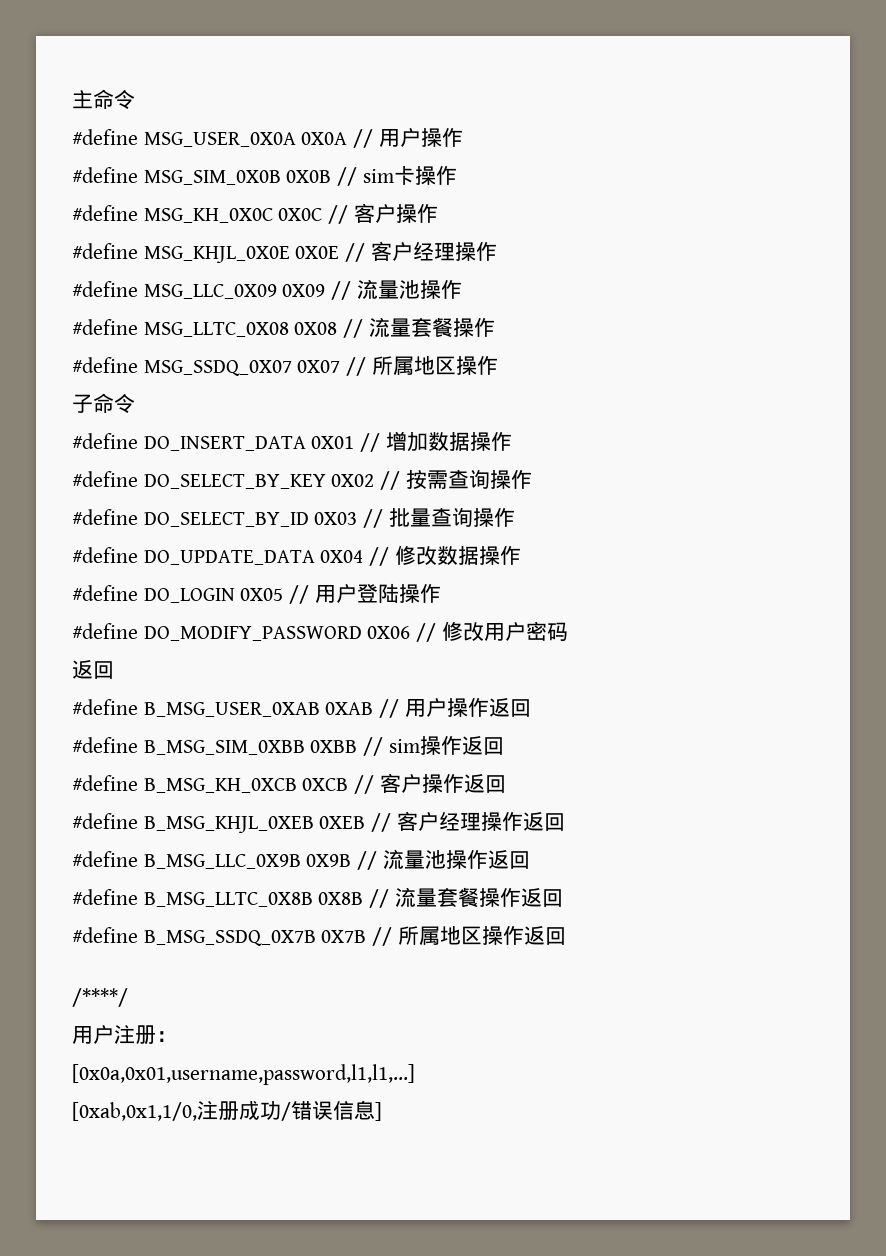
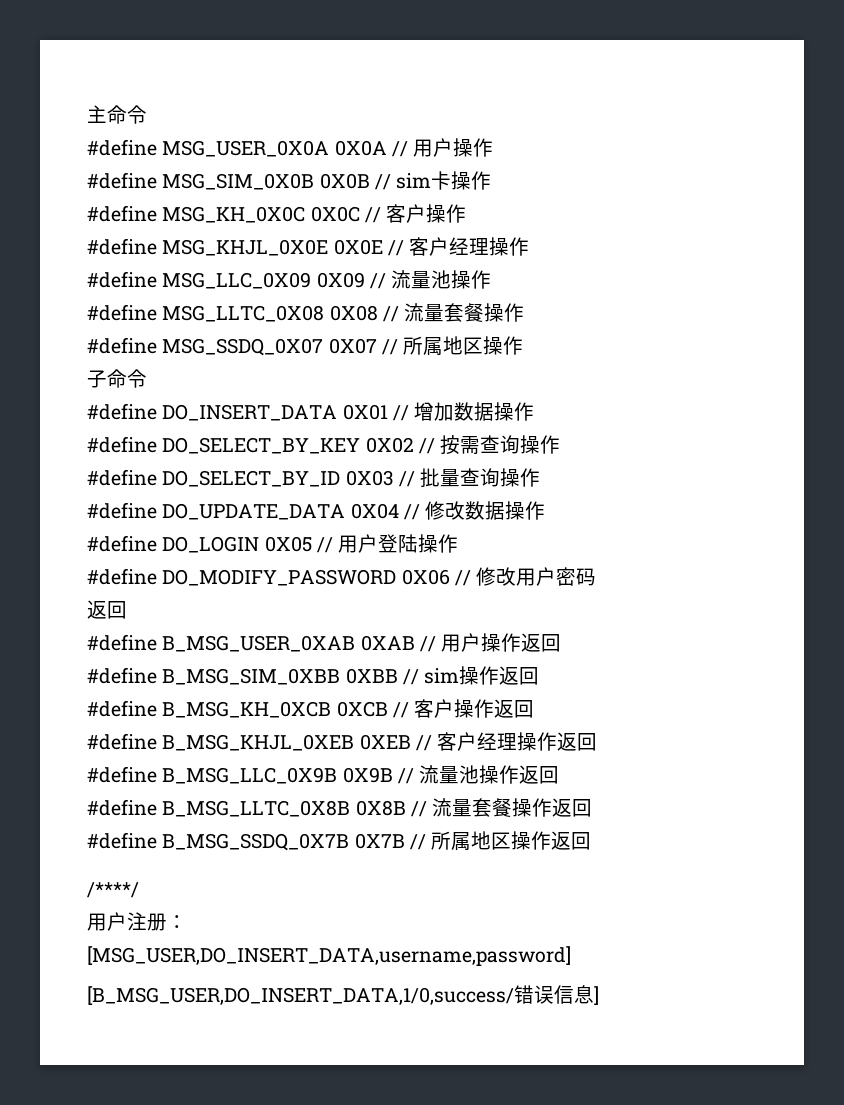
[72,1064,415,1085] [72,1101,291,1121] [0x0a,0x01,username,password,l1,l1,...] // [0xab,0x1,1/0,注册成功/ -> [87,946,571,966] [87,986,514,1005] [MSG_USER,DO_INSERT_DATA,username,password] // [B_MSG_USER,DO_INSERT_DATA,1/0,success/

